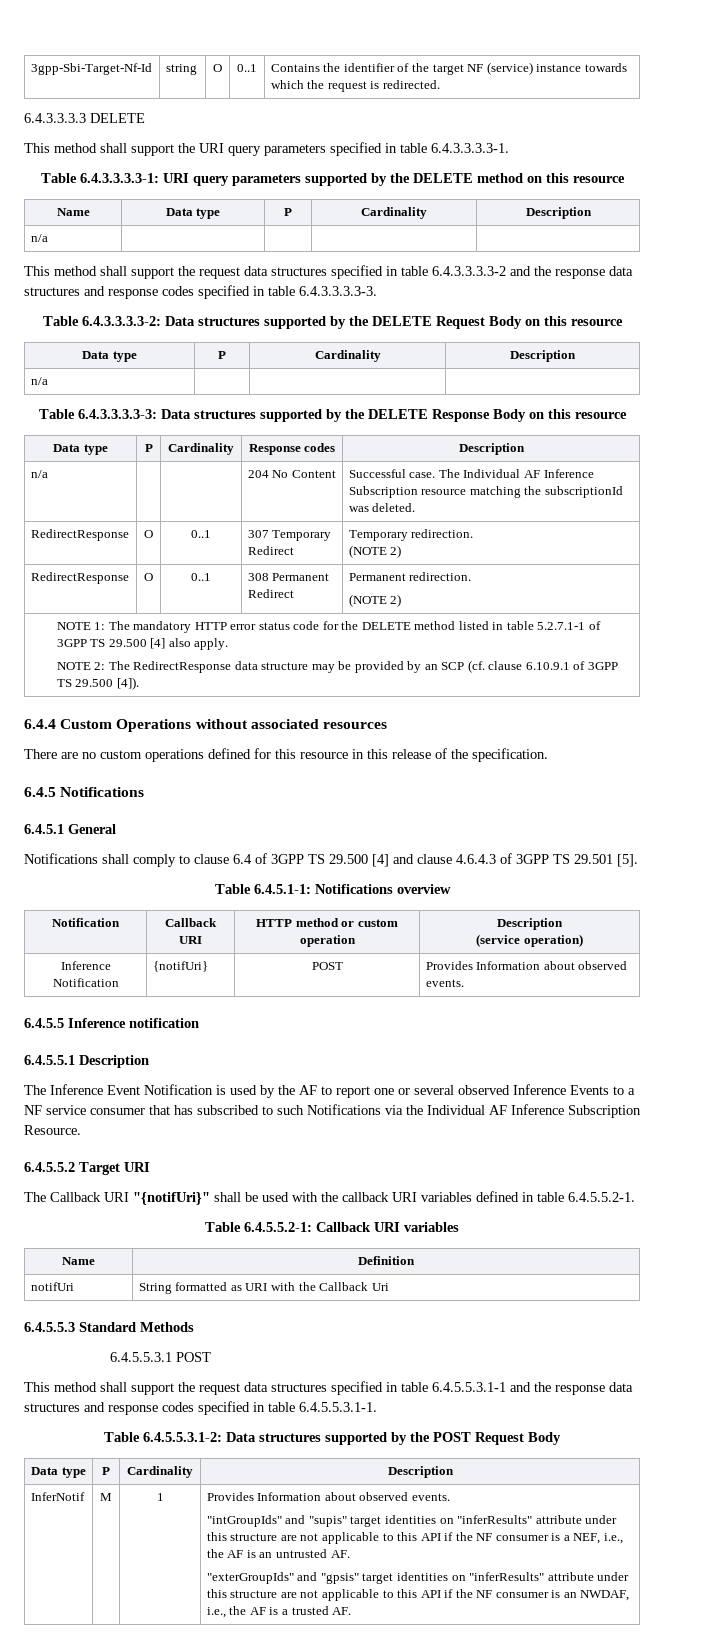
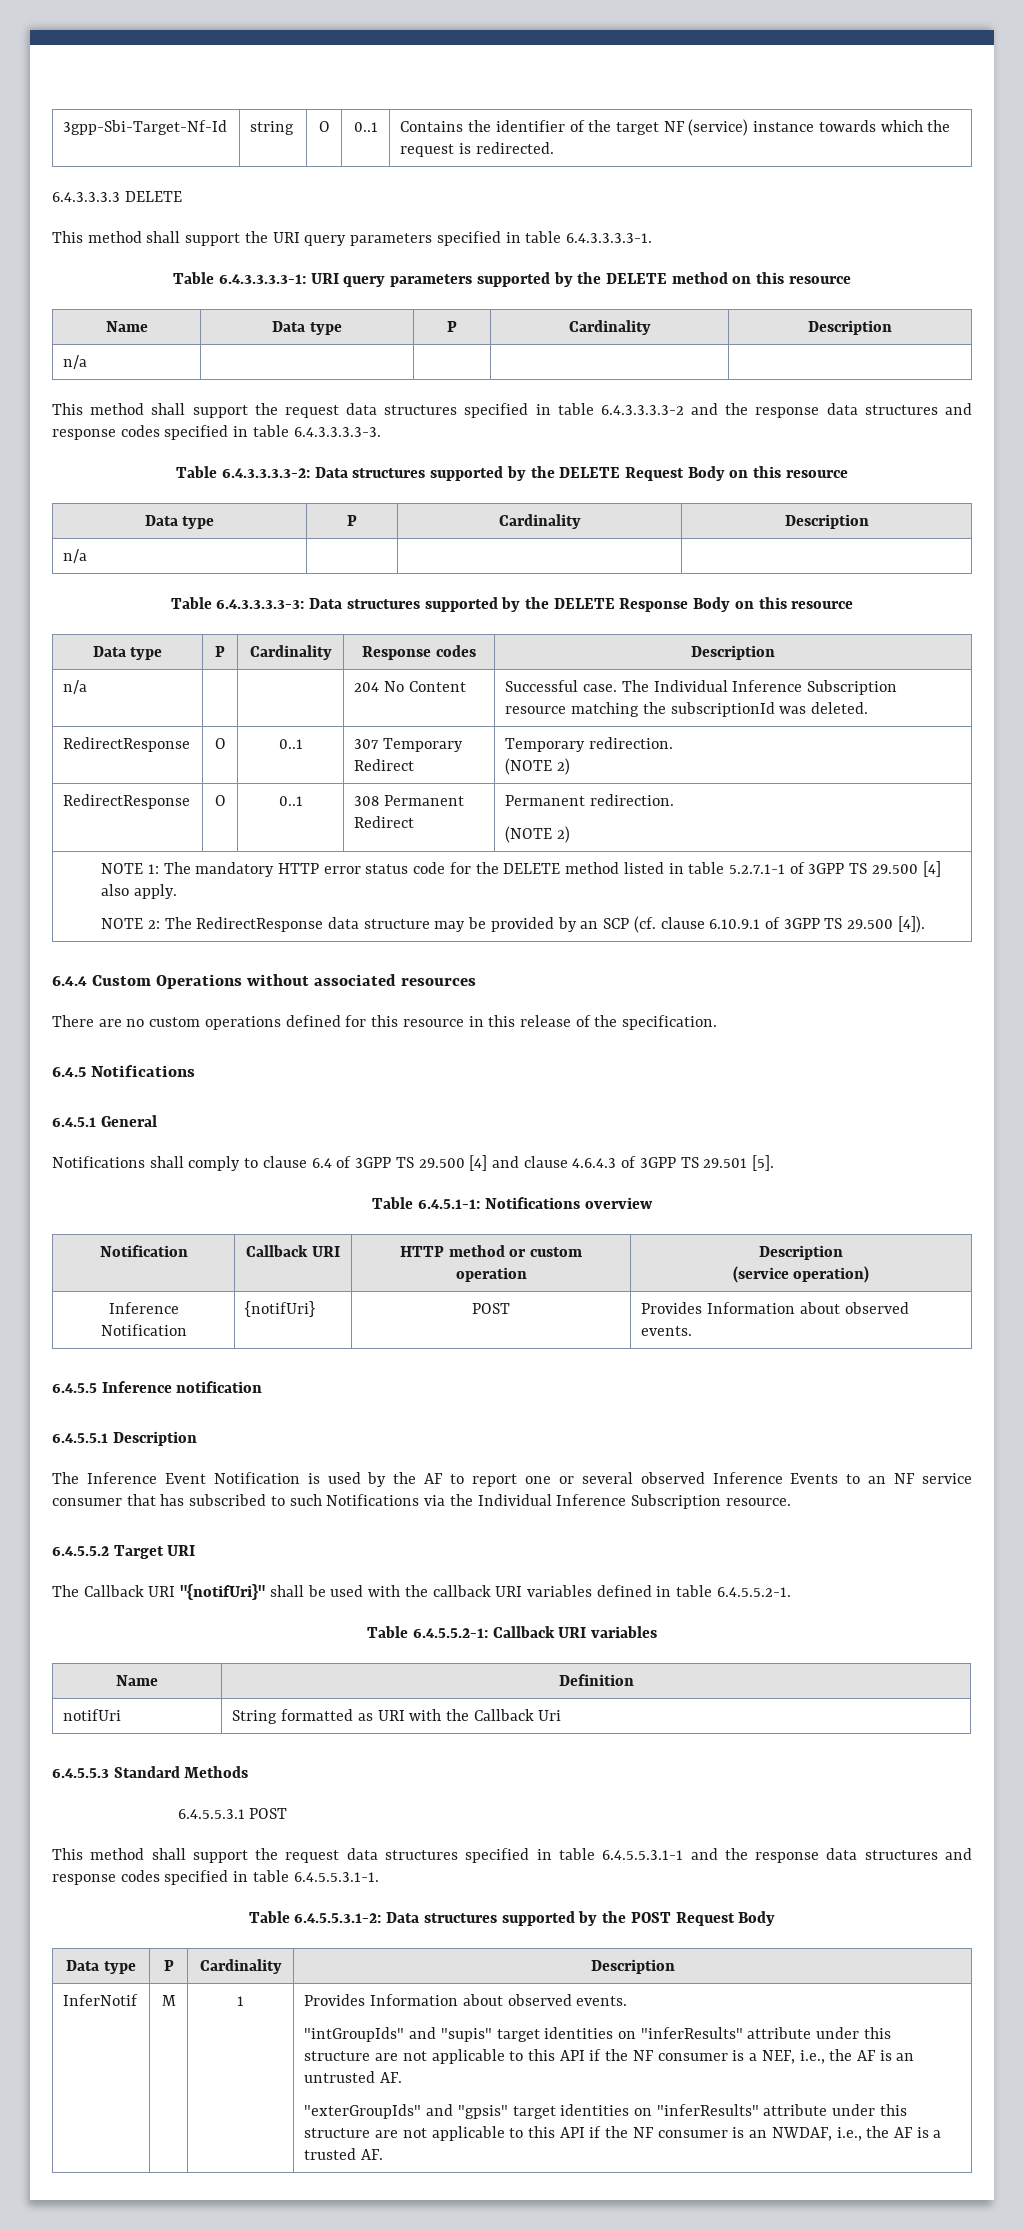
[523,470,540,478] AF -> (728, 686) none
[628,1088,635,1095] a -> [868,1476,887,1484] an
[489,1104,641,1118] [24,1125,81,1135] AF Inference Subscription Resource. -> [556,1494,791,1509] Inference Subscription resource.

